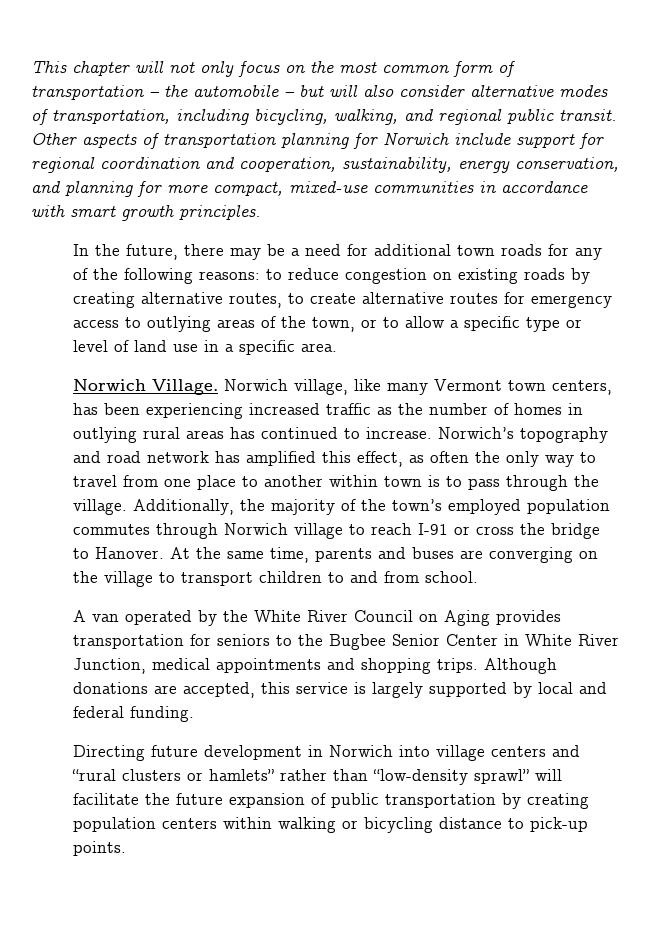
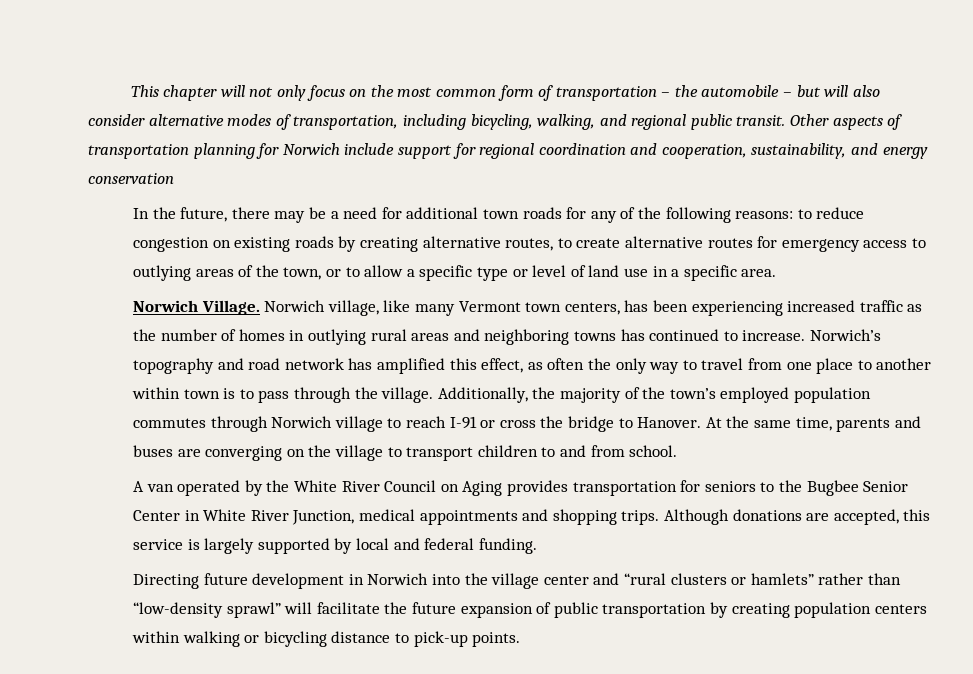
[458,157,619,173] [31,181,588,197] [31,205,261,221] energy conservation, and planning for more compact, mixed-use communities in accordance with smart growth principles. -> [851,143,928,159] [88,173,174,184] and energy conservation
(225, 434) none -> [453,329,617,345] and neighboring towns
[436,745,547,761] village centers -> [464,573,589,589] the village center

